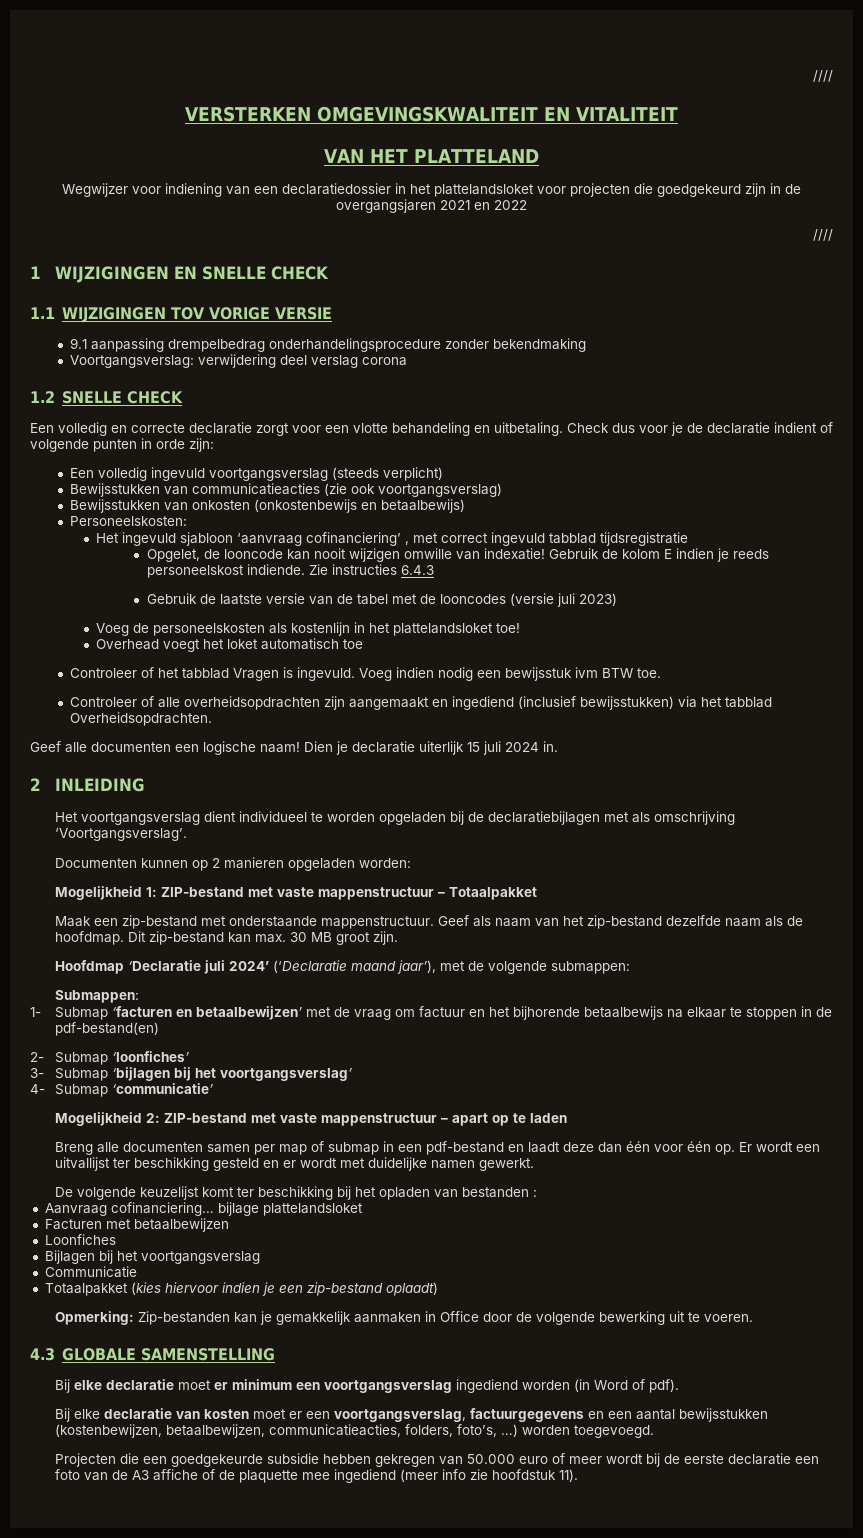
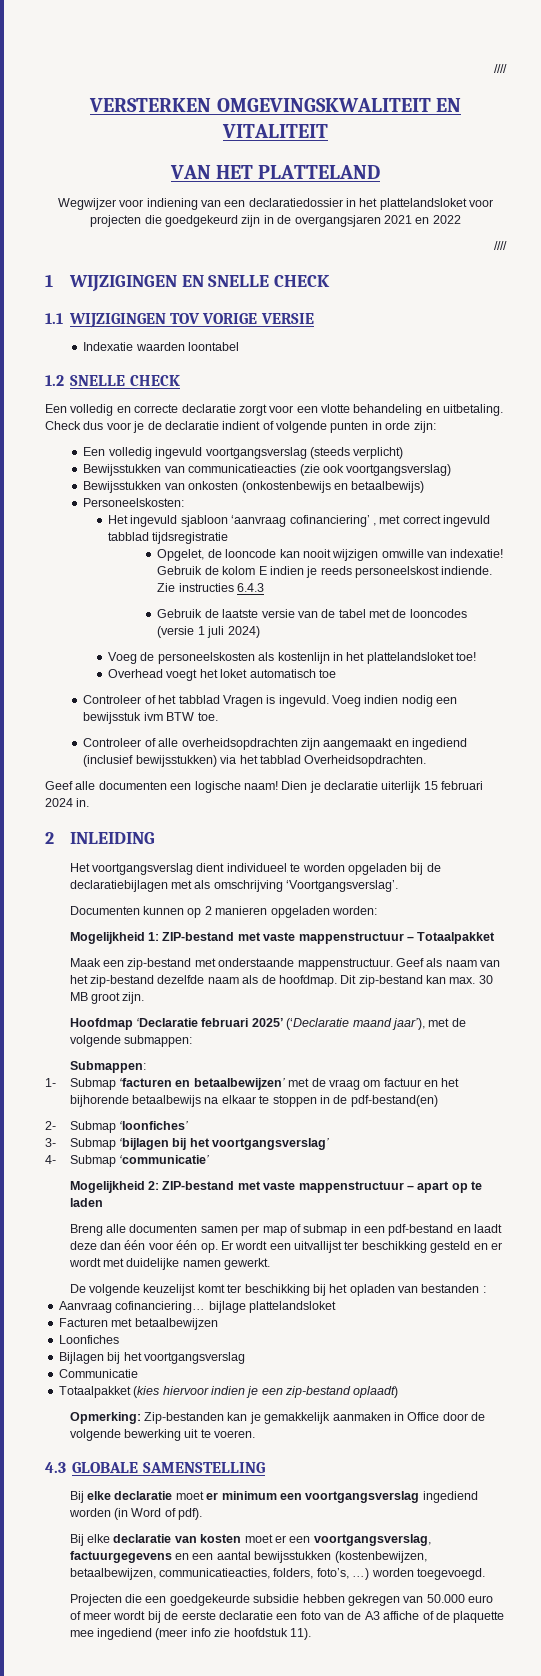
[70,338,587,352] [70,354,408,368] 9.1 aanpassing drempelbedrag onderhandelingsprocedure zonder bekendmaking // Voortgangsverslag: verwijdering deel verslag corona -> [83,342,240,351] Indexatie waarden loontabel
[556,593,617,607] juli 2023) -> [197,626,260,638] 1 juli 2024)
[483,741,501,755] juli -> [441,781,484,790] februari
[204,960,270,974] juli 2024’ -> [201,1018,283,1027] februari 2025’

